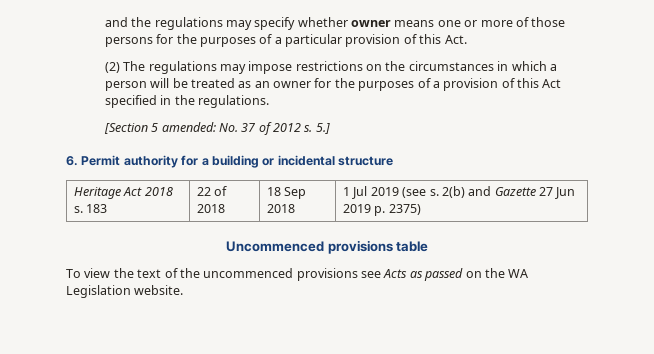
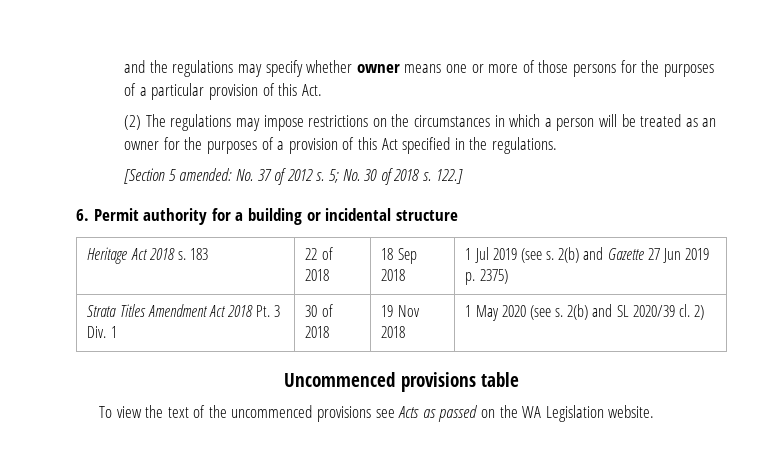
[315,123,330,134] 5.] -> [328,168,463,185] 5; No. 30 of 2018 s. 122.]
(421, 209) none -> [87,304,281,317] [87,326,117,338] [305,304,333,317] [305,326,330,338] [381,305,420,317] [381,326,406,338] [465,304,705,321] // Strata Titles Amendment Act 2018 Pt. 3 Div. 1 | 30 of 2018 | 19 Nov 2018 | 1 May 2020 (see s. 2(b) and SL 2020/39 cl. 2)

